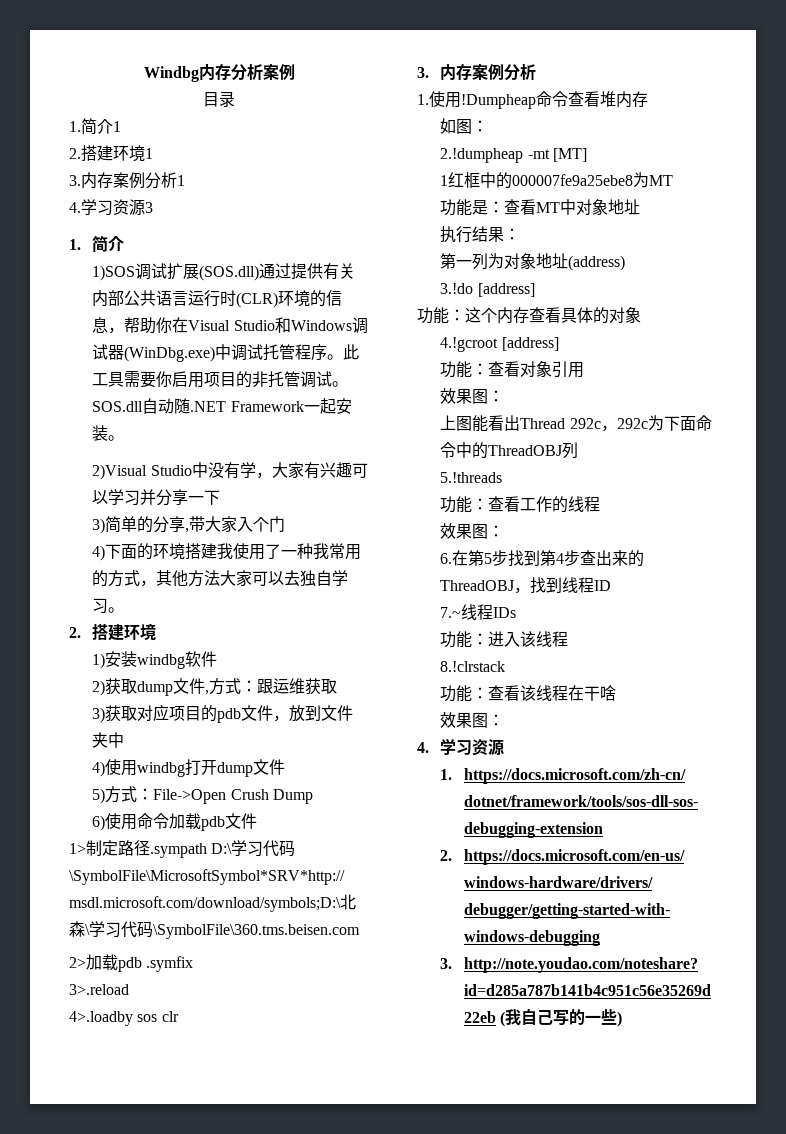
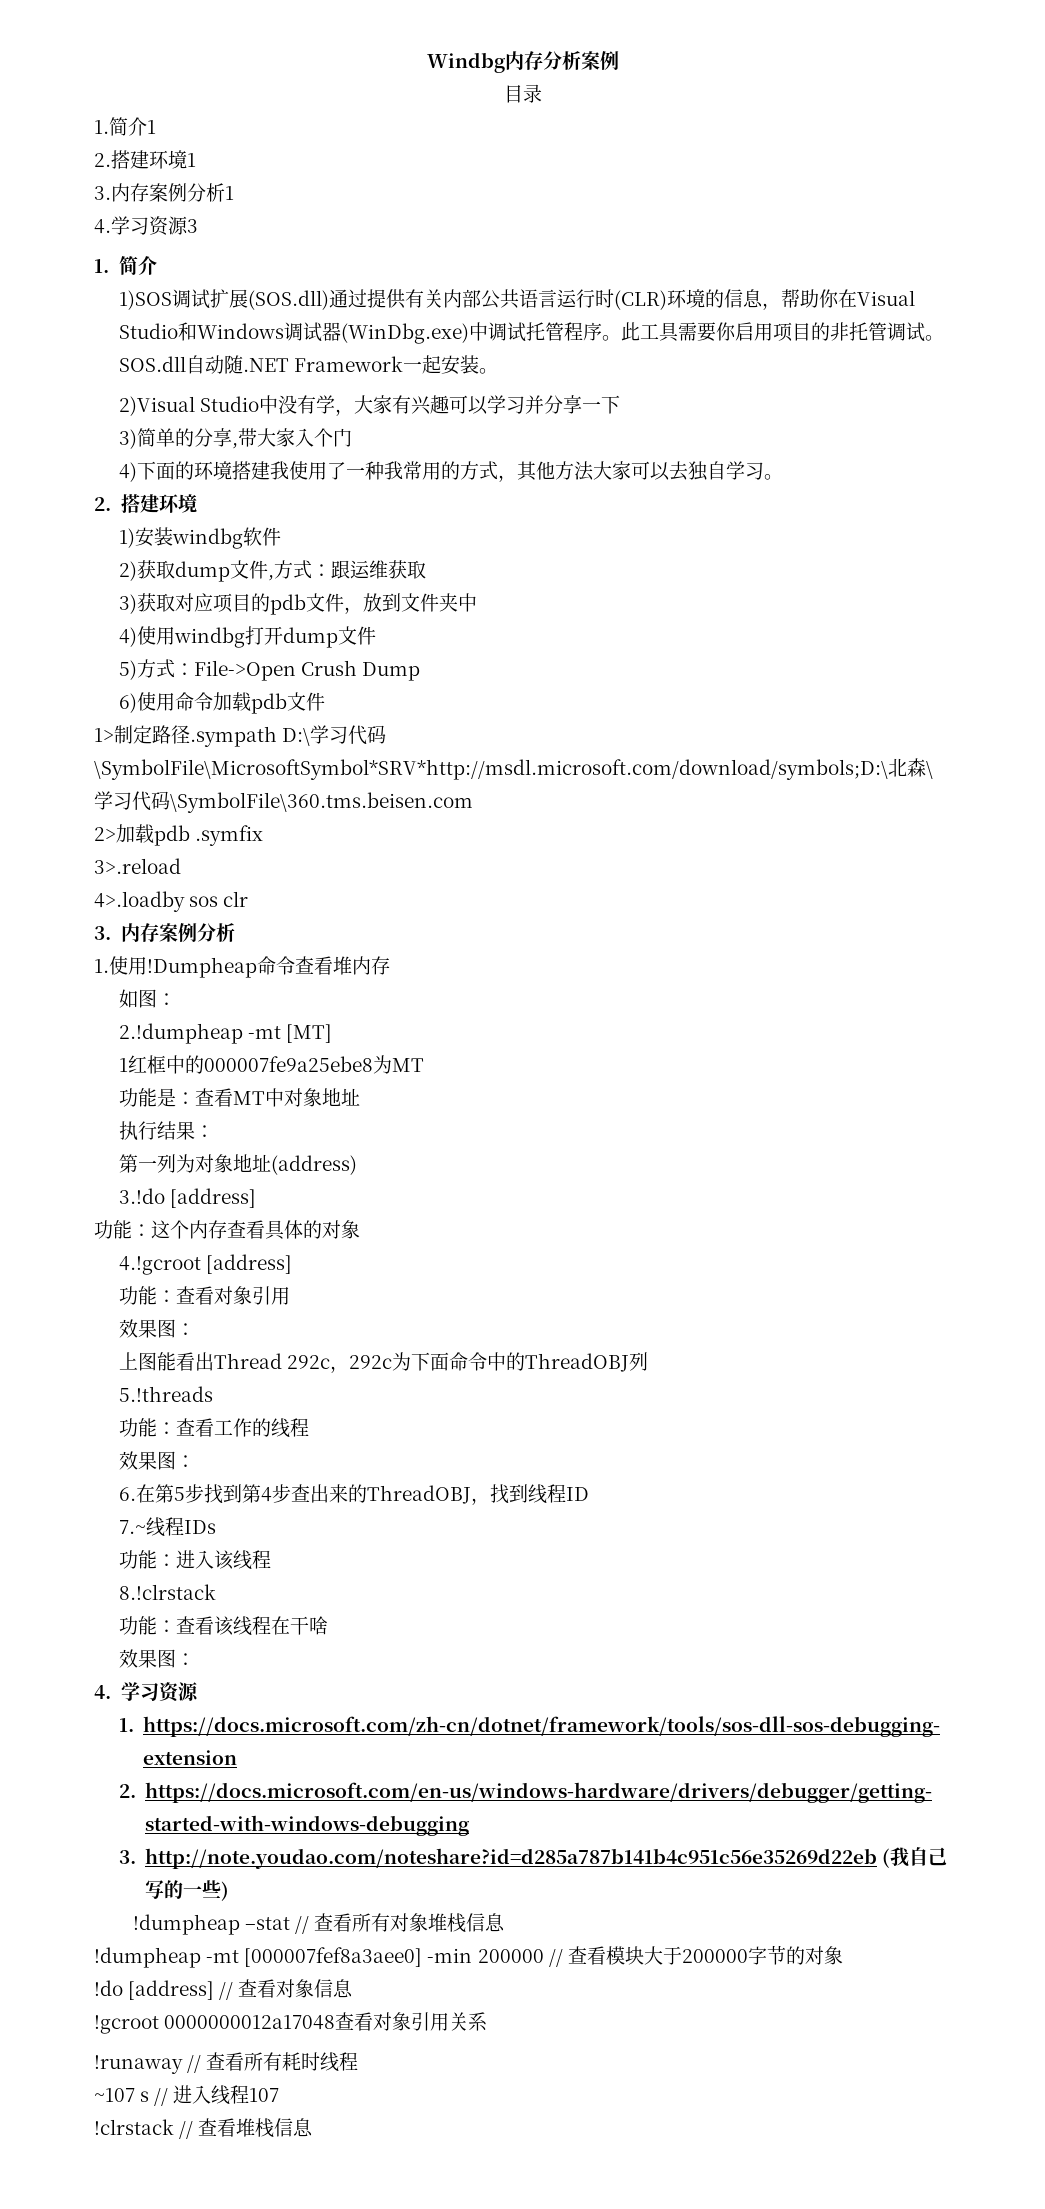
(622, 1019) none -> [132,1913,506,1935] [94,1945,843,1968] [94,1979,354,2000] [94,2012,488,2034] [94,2052,359,2074] [94,2085,280,2106] [94,2118,314,2139] // !dumpheap –stat // 查看所有对象堆栈信息 // !dumpheap -mt [000007fef8a3aee0] -min 200000 // 查看模块大于200000字节的对象 // !do [address] // 查看对象信息 // !gcroot 0000000012a17048查看对象引用关系 // !runaway // 查看所有耗时线程 // ~107 s // 进入线程107 // !clrstack // 查看堆栈信息

